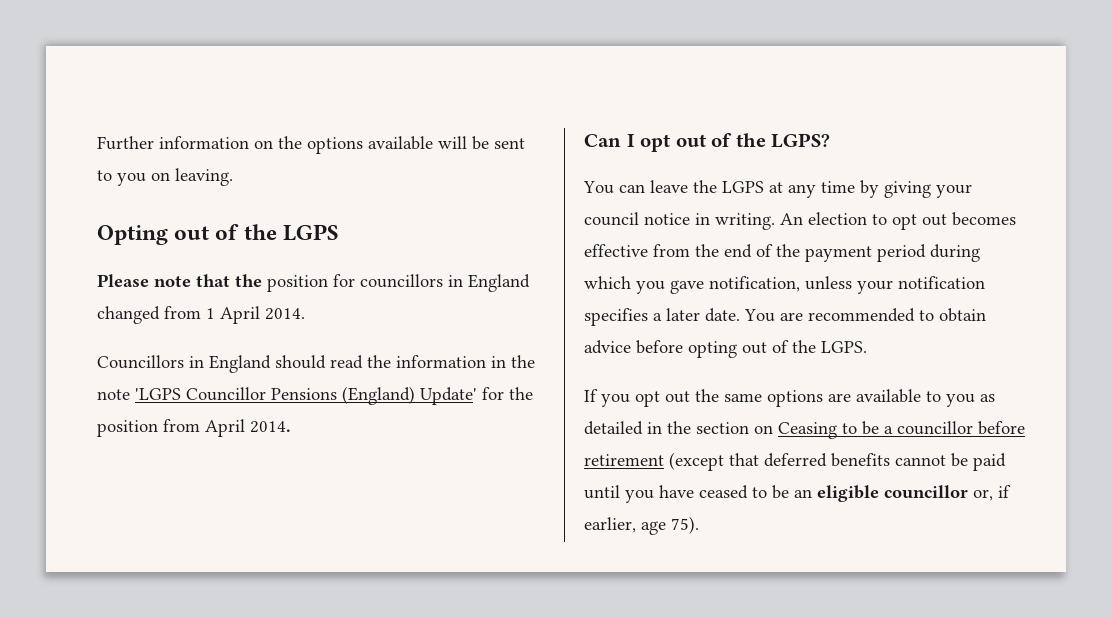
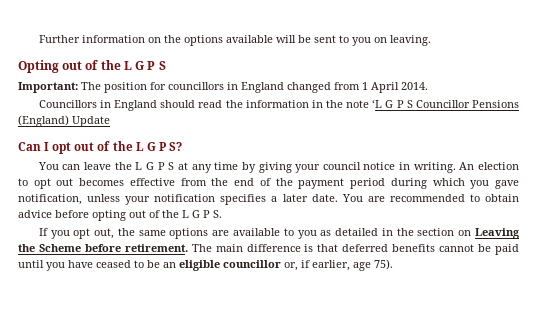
[282,224,339,241] [97,274,262,287] LGPS // Please note that the -> [123,61,166,70] [18,82,101,93] L G P S // Important: The
[135,386,533,405] [97,419,291,437] 'LGPS Councillor Pensions (England) Update' for the position from April 2014. -> [372,99,520,108] [18,115,110,127] ‘L G P S Councillor Pensions (England) Update
[771,133,831,148] LGPS? -> [135,142,182,151] L G P S?
[722,181,764,193] LGPS -> [135,162,175,170] L G P S
[821,341,867,353] LGPS. -> [182,210,222,218] L G P S.
[665,391,690,403] out -> [94,228,115,239] out,
[778,421,1025,439] [584,452,724,471] Ceasing to be a councillor before retirement (except -> [475,228,521,239] [18,244,314,252] Leaving the Scheme before retirement. The main difference is

